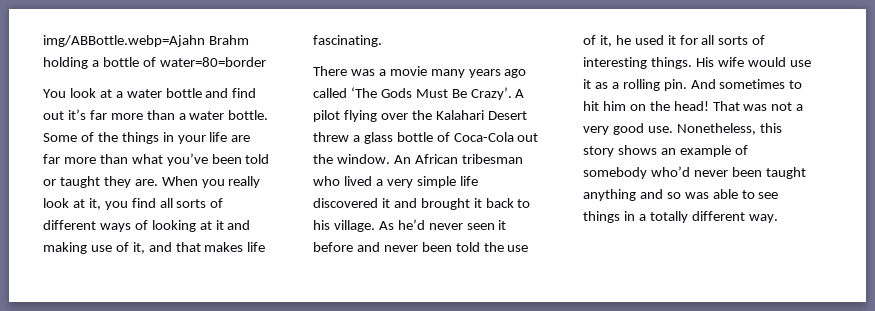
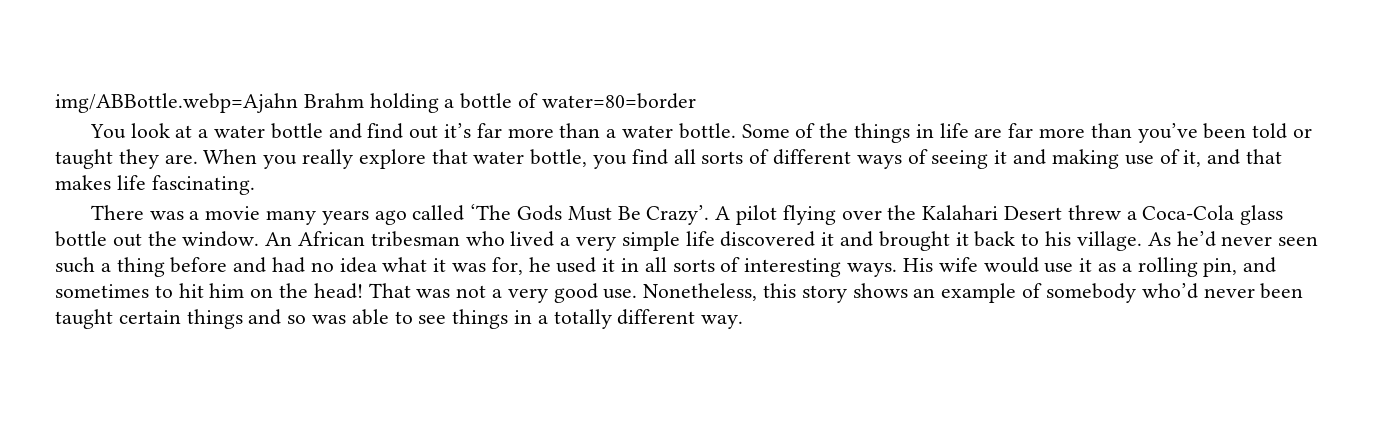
[177,135,206,144] your -> (934, 131) none
[131,154,163,164] what -> (1132, 130) none
[43,198,101,210] look at it, -> [358,149,588,169] explore that water bottle,
[151,220,212,232] looking at -> [931,150,989,169] seeing
(360, 138) none -> [1142,205,1235,220] Coca-Cola
[436,132,514,142] of Coca-Cola -> (107, 239) none
[498,220,507,230] [313,242,529,252] [583,35,612,47] it before and never been told the use of it, -> [55,257,523,277] such a thing before and had no idea what it was for,
[679,35,698,45] for -> [621,258,640,272] in
[650,57,692,69] things. -> [847,263,898,277] ways.
[663,79,716,91] pin. And -> [1203,257,1277,277] pin, and
[583,189,636,201] anything -> [118,309,243,329] certain things

